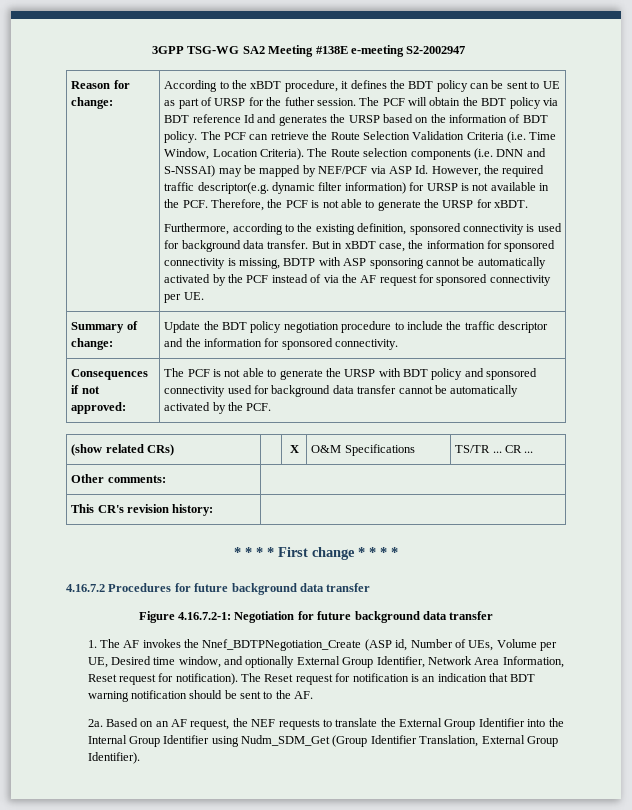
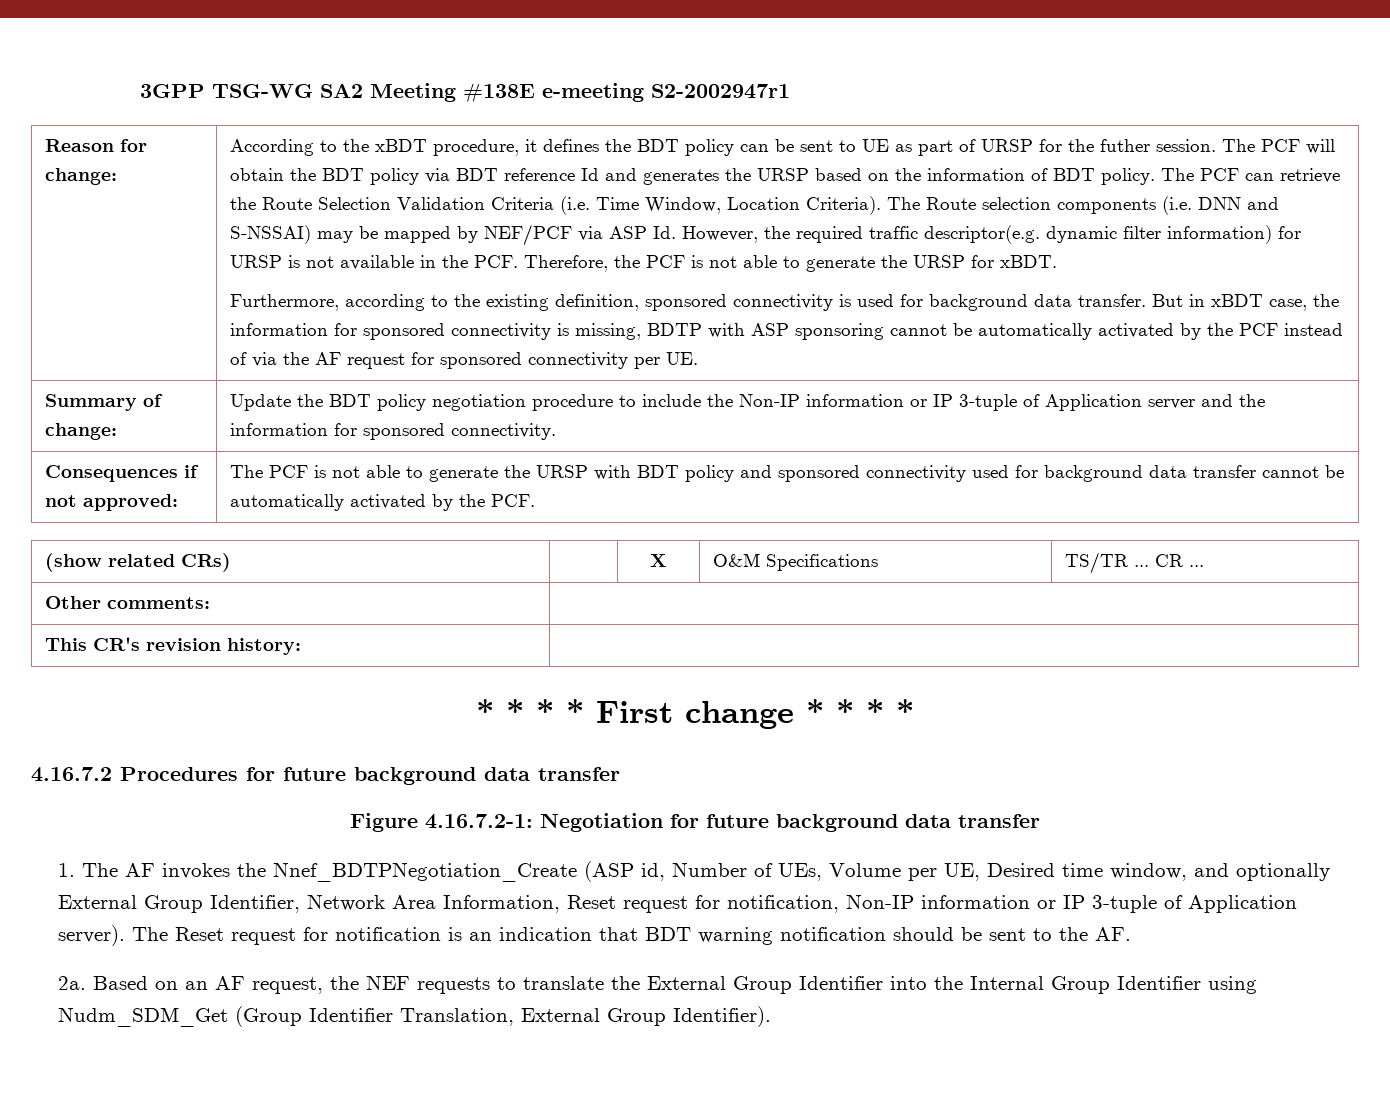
[406,46,466,54] S2-2002947 -> [650,84,790,99] S2-2002947r1
[464,321,549,333] traffic descriptor -> [738,394,1195,411] Non-IP information or IP 3-tuple of Application server
[175,673,238,685] notification). -> [727,894,1298,913] [58,925,126,946] notification, Non-IP information or IP 3-tuple of Application server).

